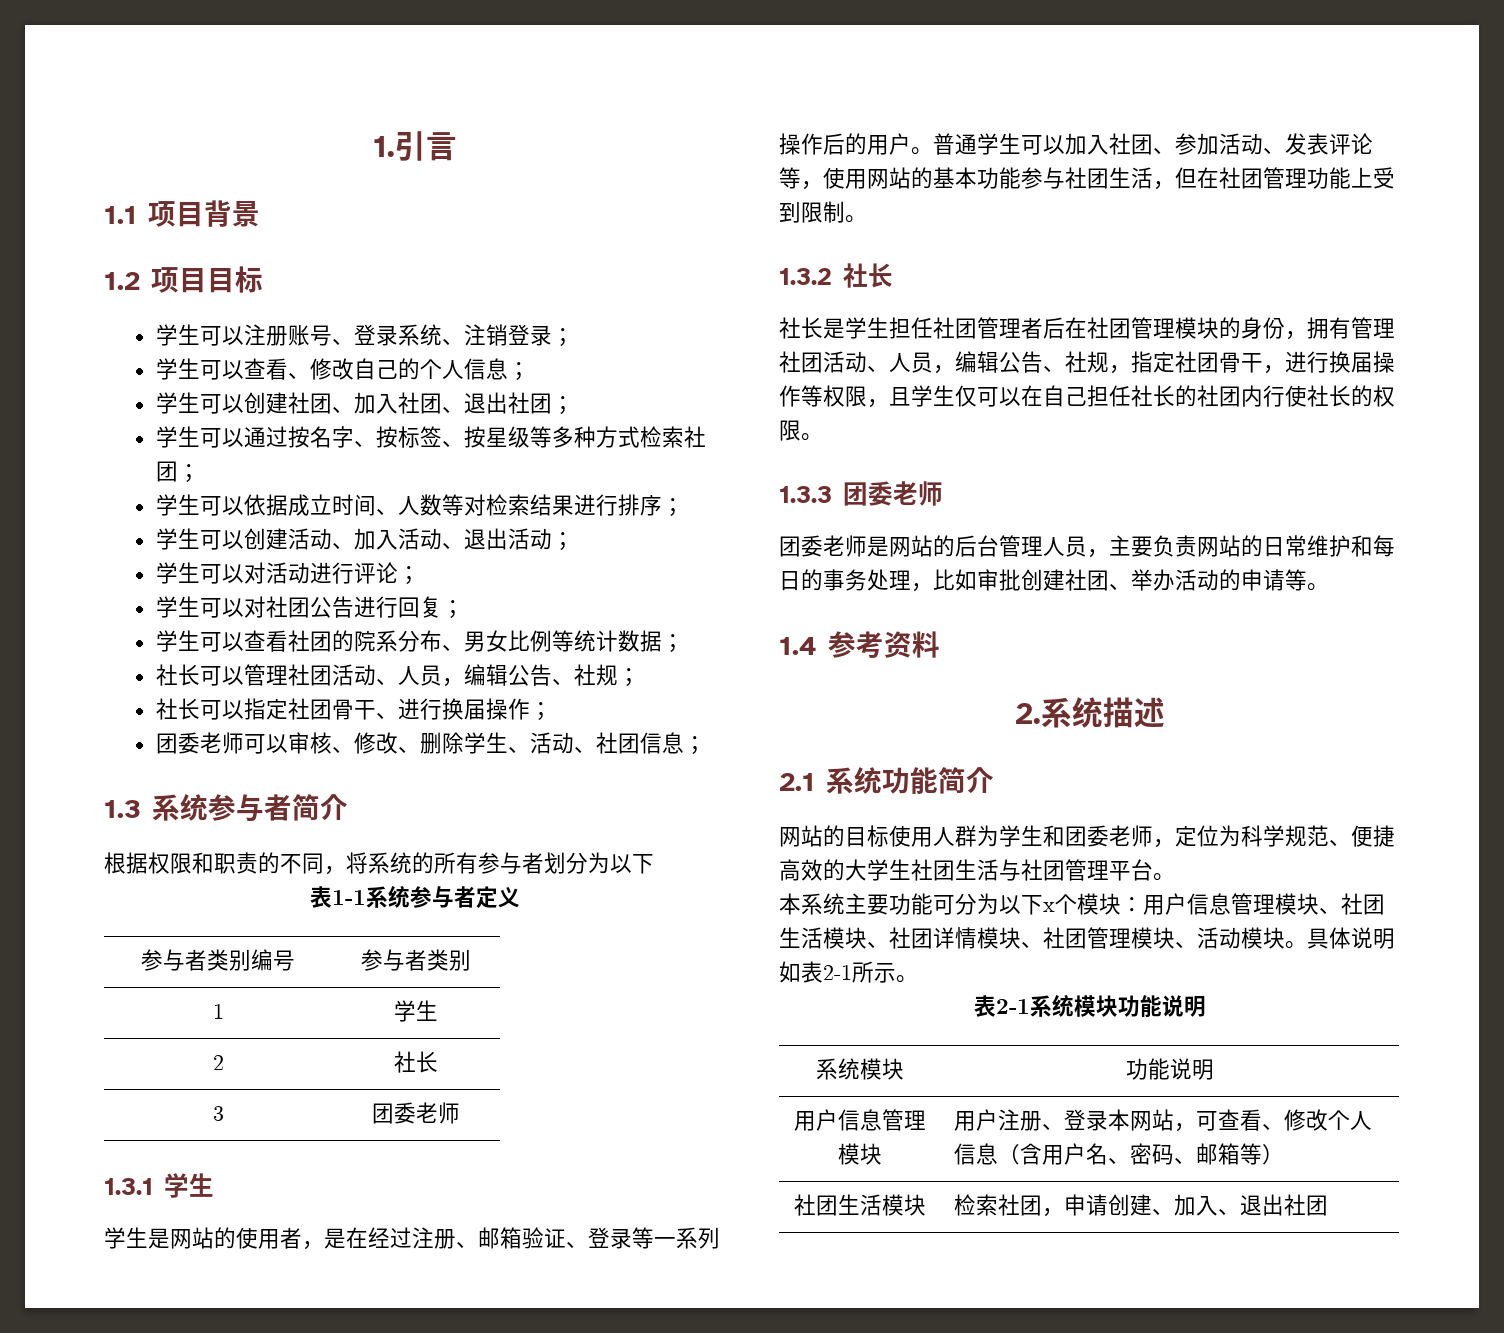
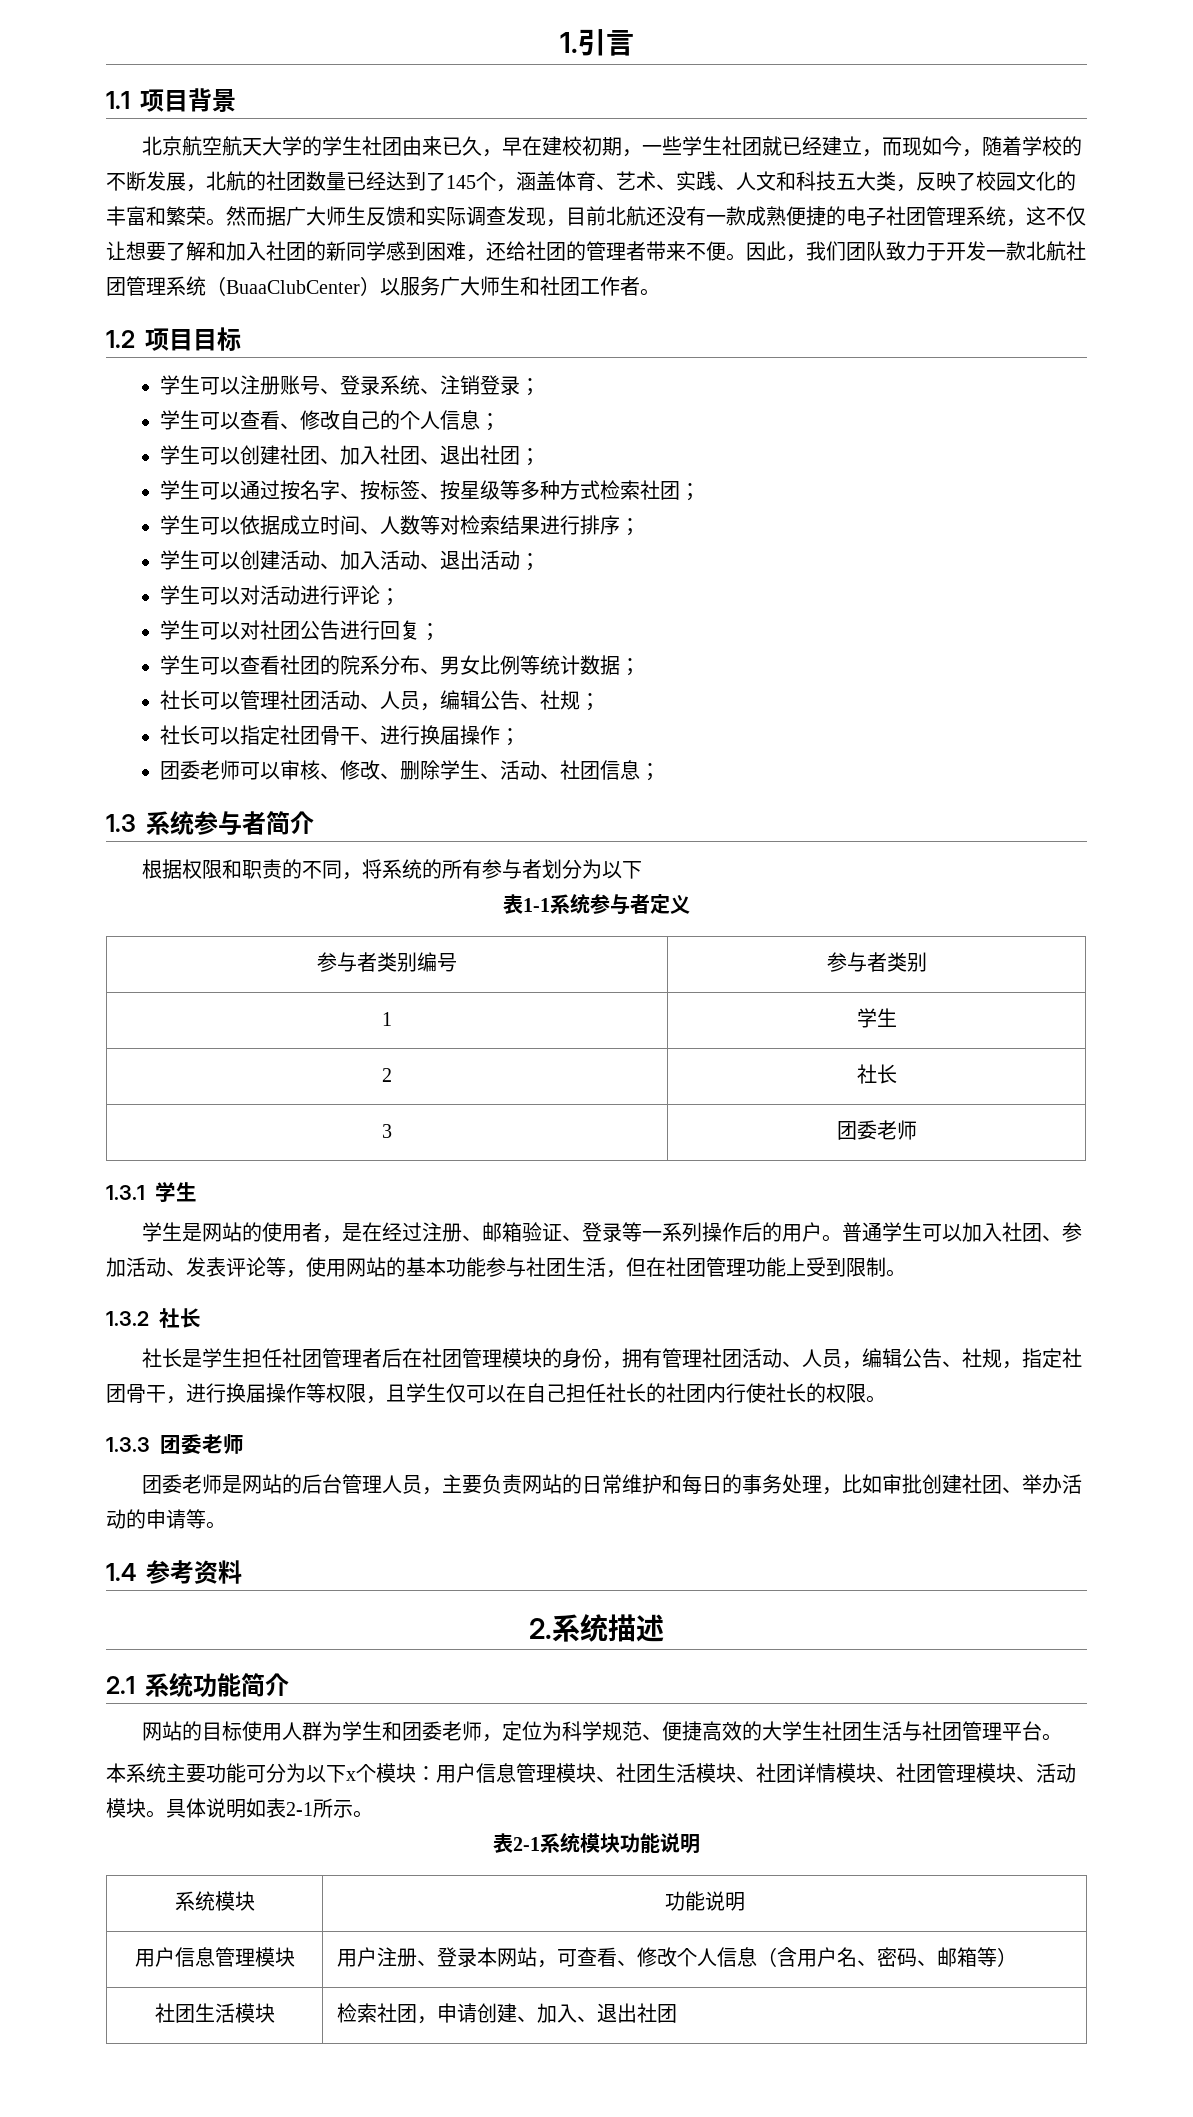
(260, 214) none -> [141,136,1082,157] [106,171,1076,192] [106,206,1086,227] [106,241,1086,262] [106,276,660,296] // 北京航空航天大学的学生社团由来已久，早在建校初期，一些学生社团就已经建立，而现如今，随着学校的不断发展，北航的社团数量已经达到了145个，涵盖体育、艺术、实践、人文和科技五大类，反映了校园文化的丰富和繁荣。然而据广大师生反馈和实际调查发现，目前北航还没有一款成熟便捷的电子社团管理系统，这不仅让想要了解和加入社团的新同学感到困难，还给社团的管理者带来不便。因此，我们团队致力于开发一款北航社团管理系统（BuaaClubCenter）以服务广大师生和社团工作者。

